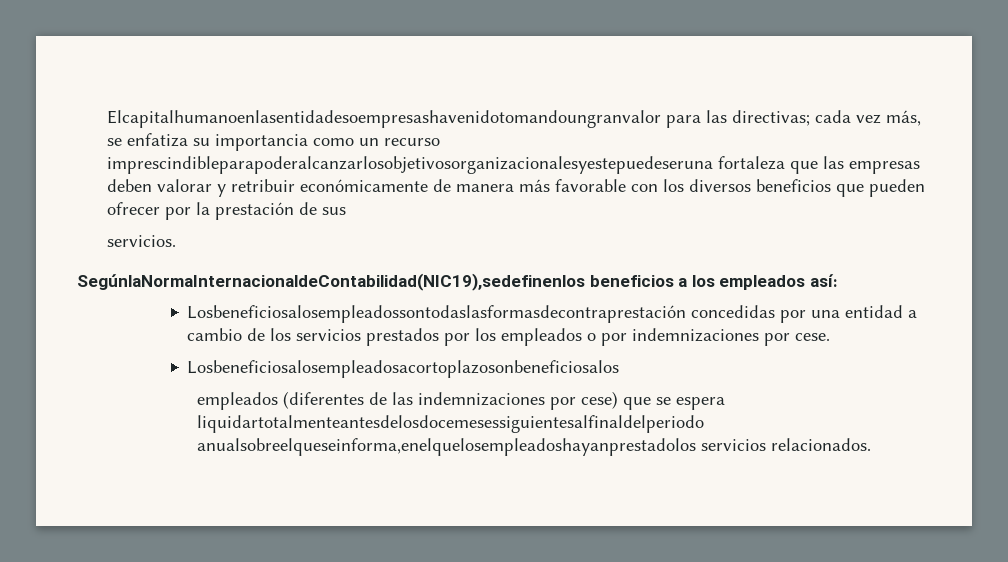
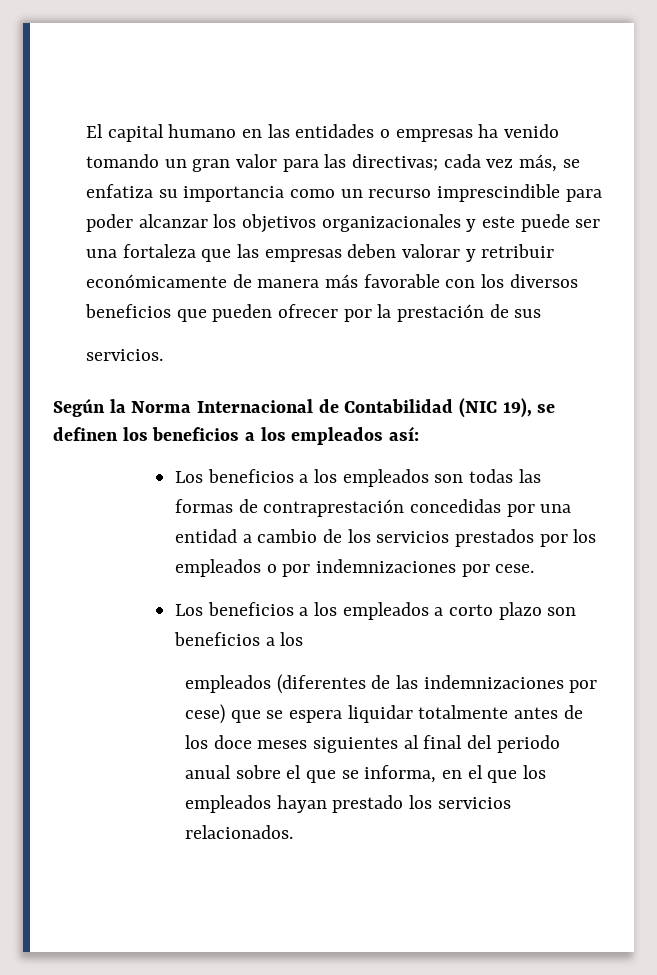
[107,110,662,128] Elcapitalhumanoenlasentidadesoempresashavenidotomandoungranvalor -> [85,124,560,142] [85,154,277,172] El capital humano en las entidades o empresas ha venido tomando un gran valor
[107,156,714,174] imprescindibleparapoderalcanzarlosobjetivosorganizacionalesyestepuedeseruna -> [436,184,602,202] [85,214,601,233] [85,249,117,258] imprescindible para poder alcanzar los objetivos organizacionales y este puede ser una
[77,273,585,291] SegúnlaNormaInternacionaldeContabilidad(NIC19),sedefinenlos -> [53,398,556,418] [53,427,148,441] Según la Norma Internacional de Contabilidad (NIC 19), se definen los
[187,305,687,323] Losbeneficiosalosempleadossontodaslasformasdecontraprestación -> [175,469,541,487] [175,499,405,517] Los beneficios a los empleados son todas las formas de contraprestación
[187,360,620,378] Losbeneficiosalosempleadosacortoplazosonbeneficiosalos -> [175,602,577,620] [174,632,304,646] Los beneficios a los empleados a corto plazo son beneficios a los
[197,415,705,433] [197,438,697,456] liquidartotalmenteantesdelosdocemesessiguientesalfinaldelperiodo anualsobreelqueseinforma,enelquelosempleadoshayanprestadolos -> [347,705,583,723] [184,735,560,753] [184,765,546,783] [184,795,432,813] liquidar totalmente antes de los doce meses siguientes al final del periodo anual sobre el que se informa, en el que los empleados hayan prestado los

